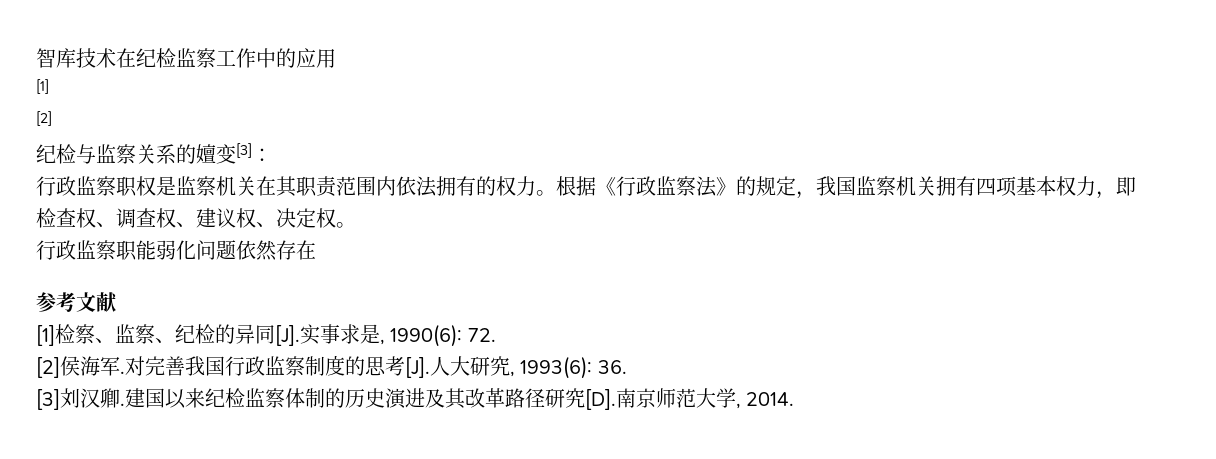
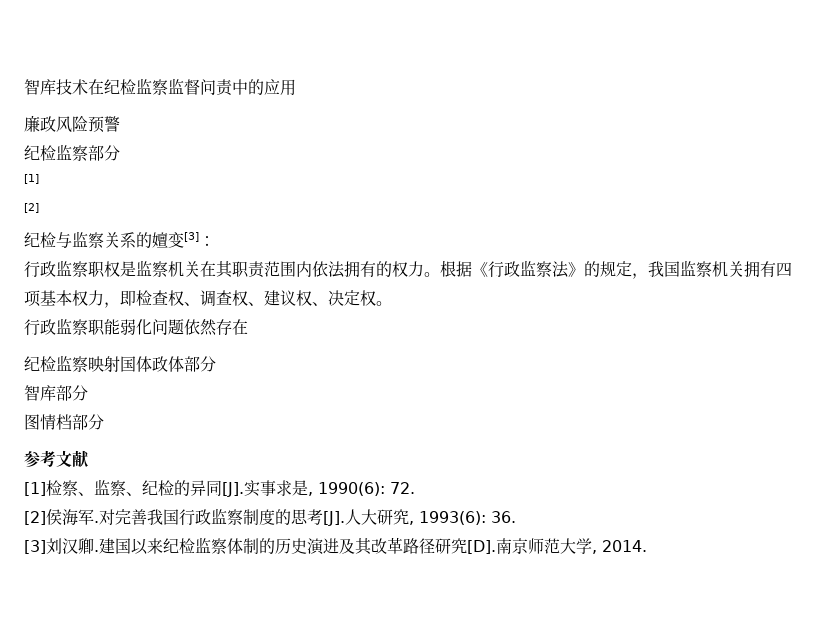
[216,48,256,68] 工作 -> [168,78,233,96] 监督问责
(336, 58) none -> [24,115,120,133] [24,144,120,162] // 廉政风险预警 // 纪检监察部分
(316, 250) none -> [24,355,216,373] [24,385,88,401] [24,414,104,430] // 纪检监察映射国体政体部分 // 智库部分 // 图情档部分

